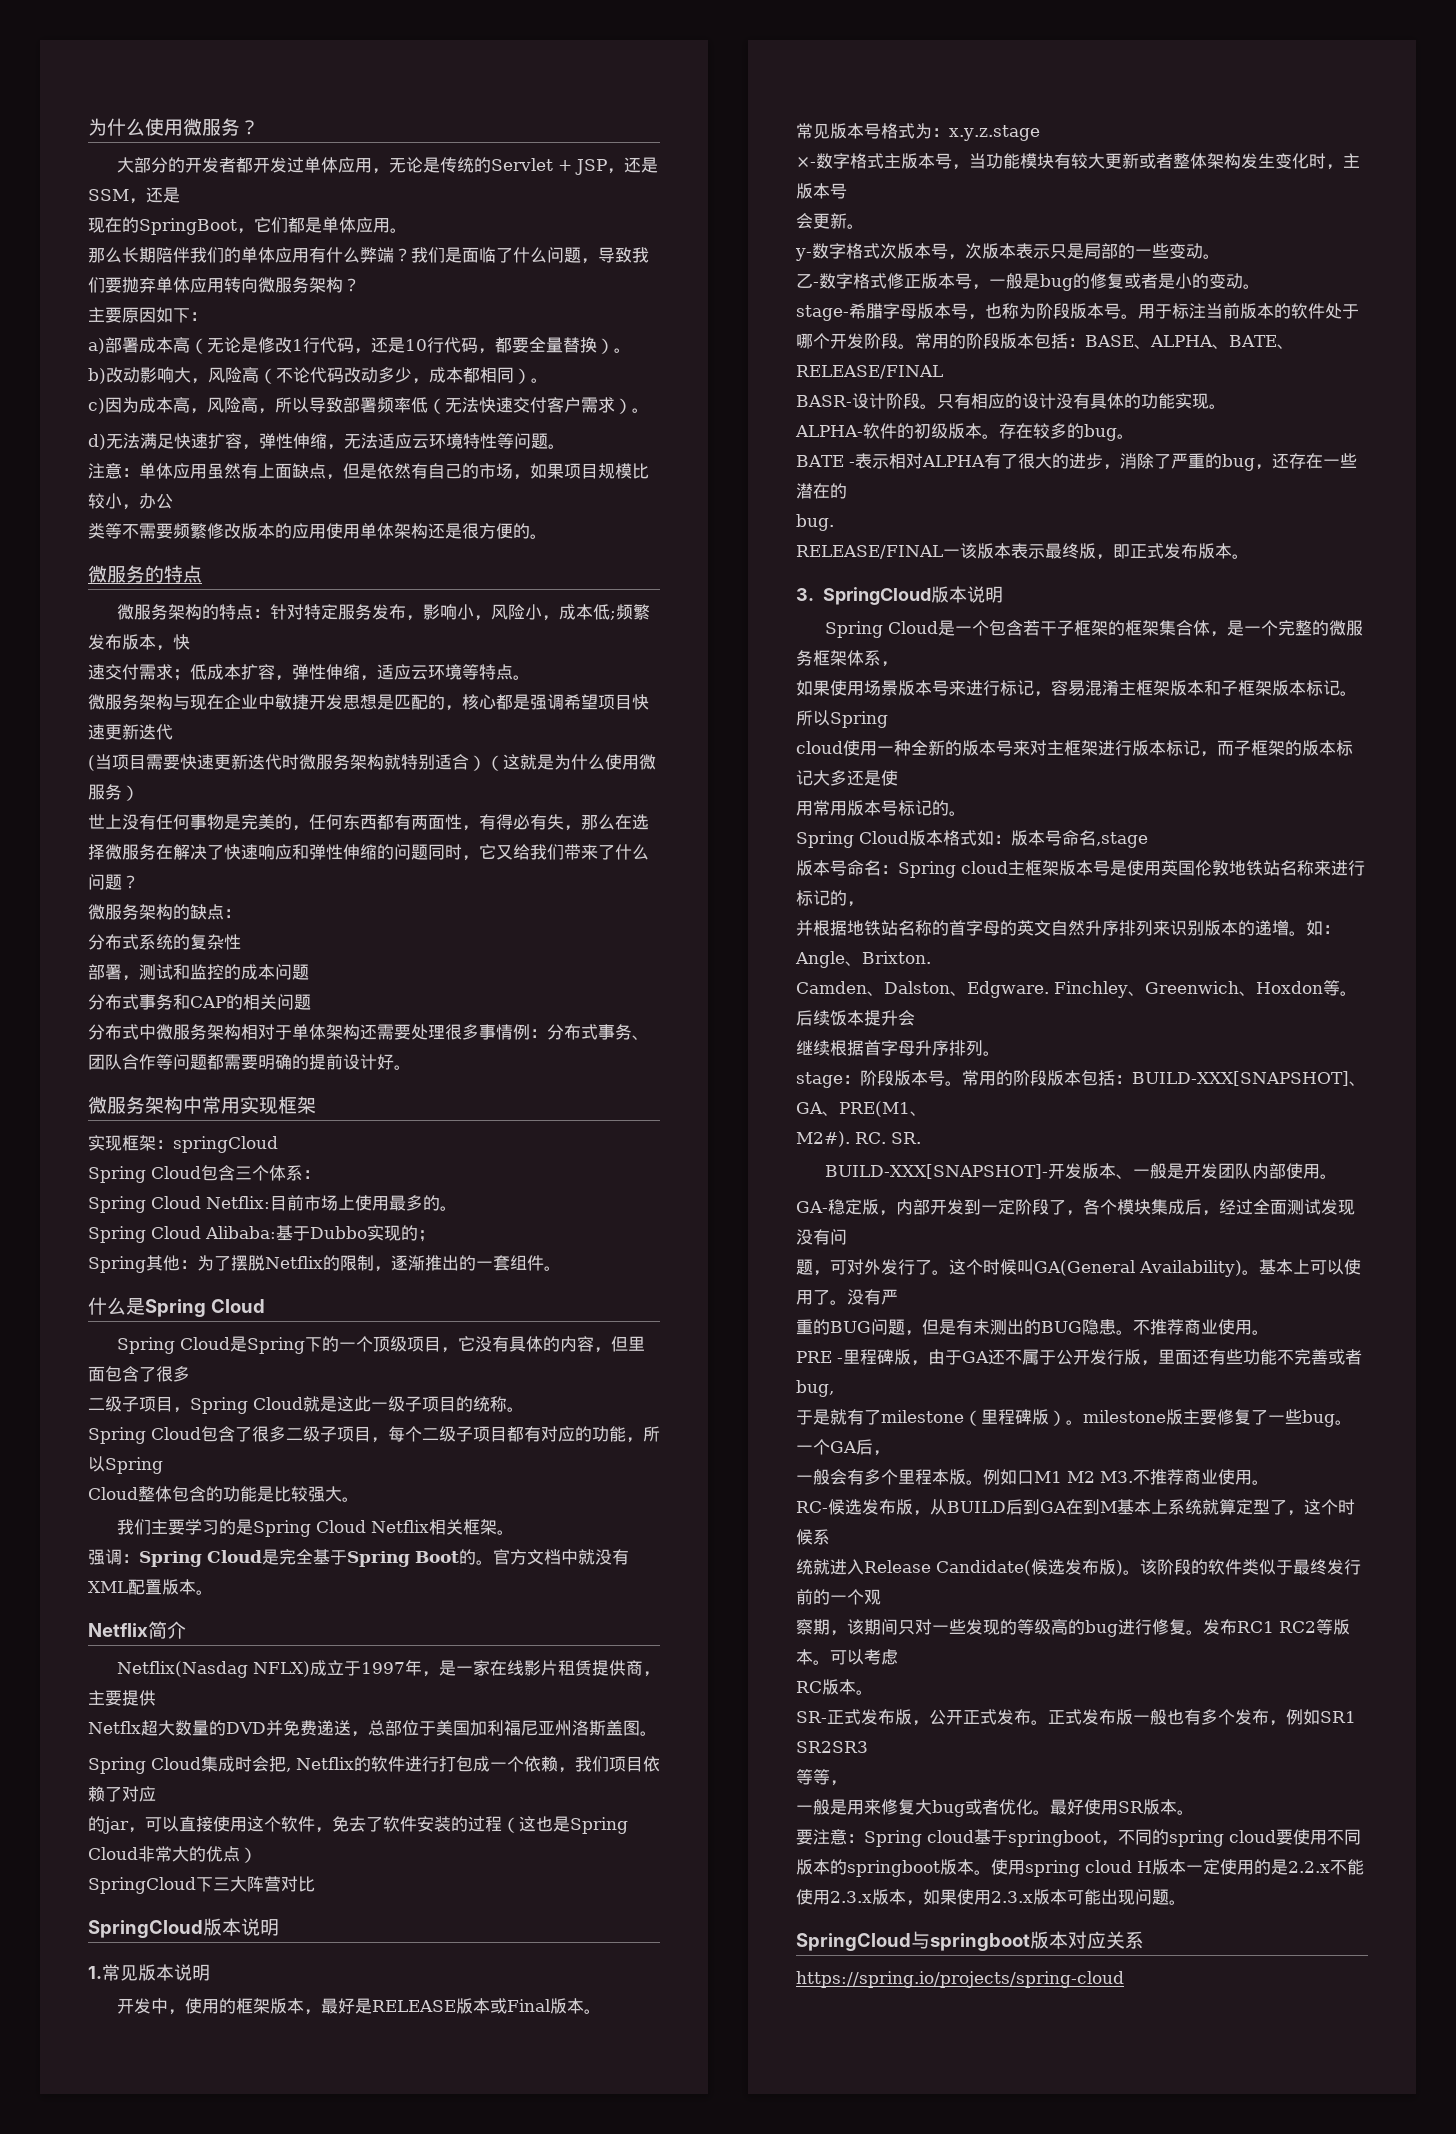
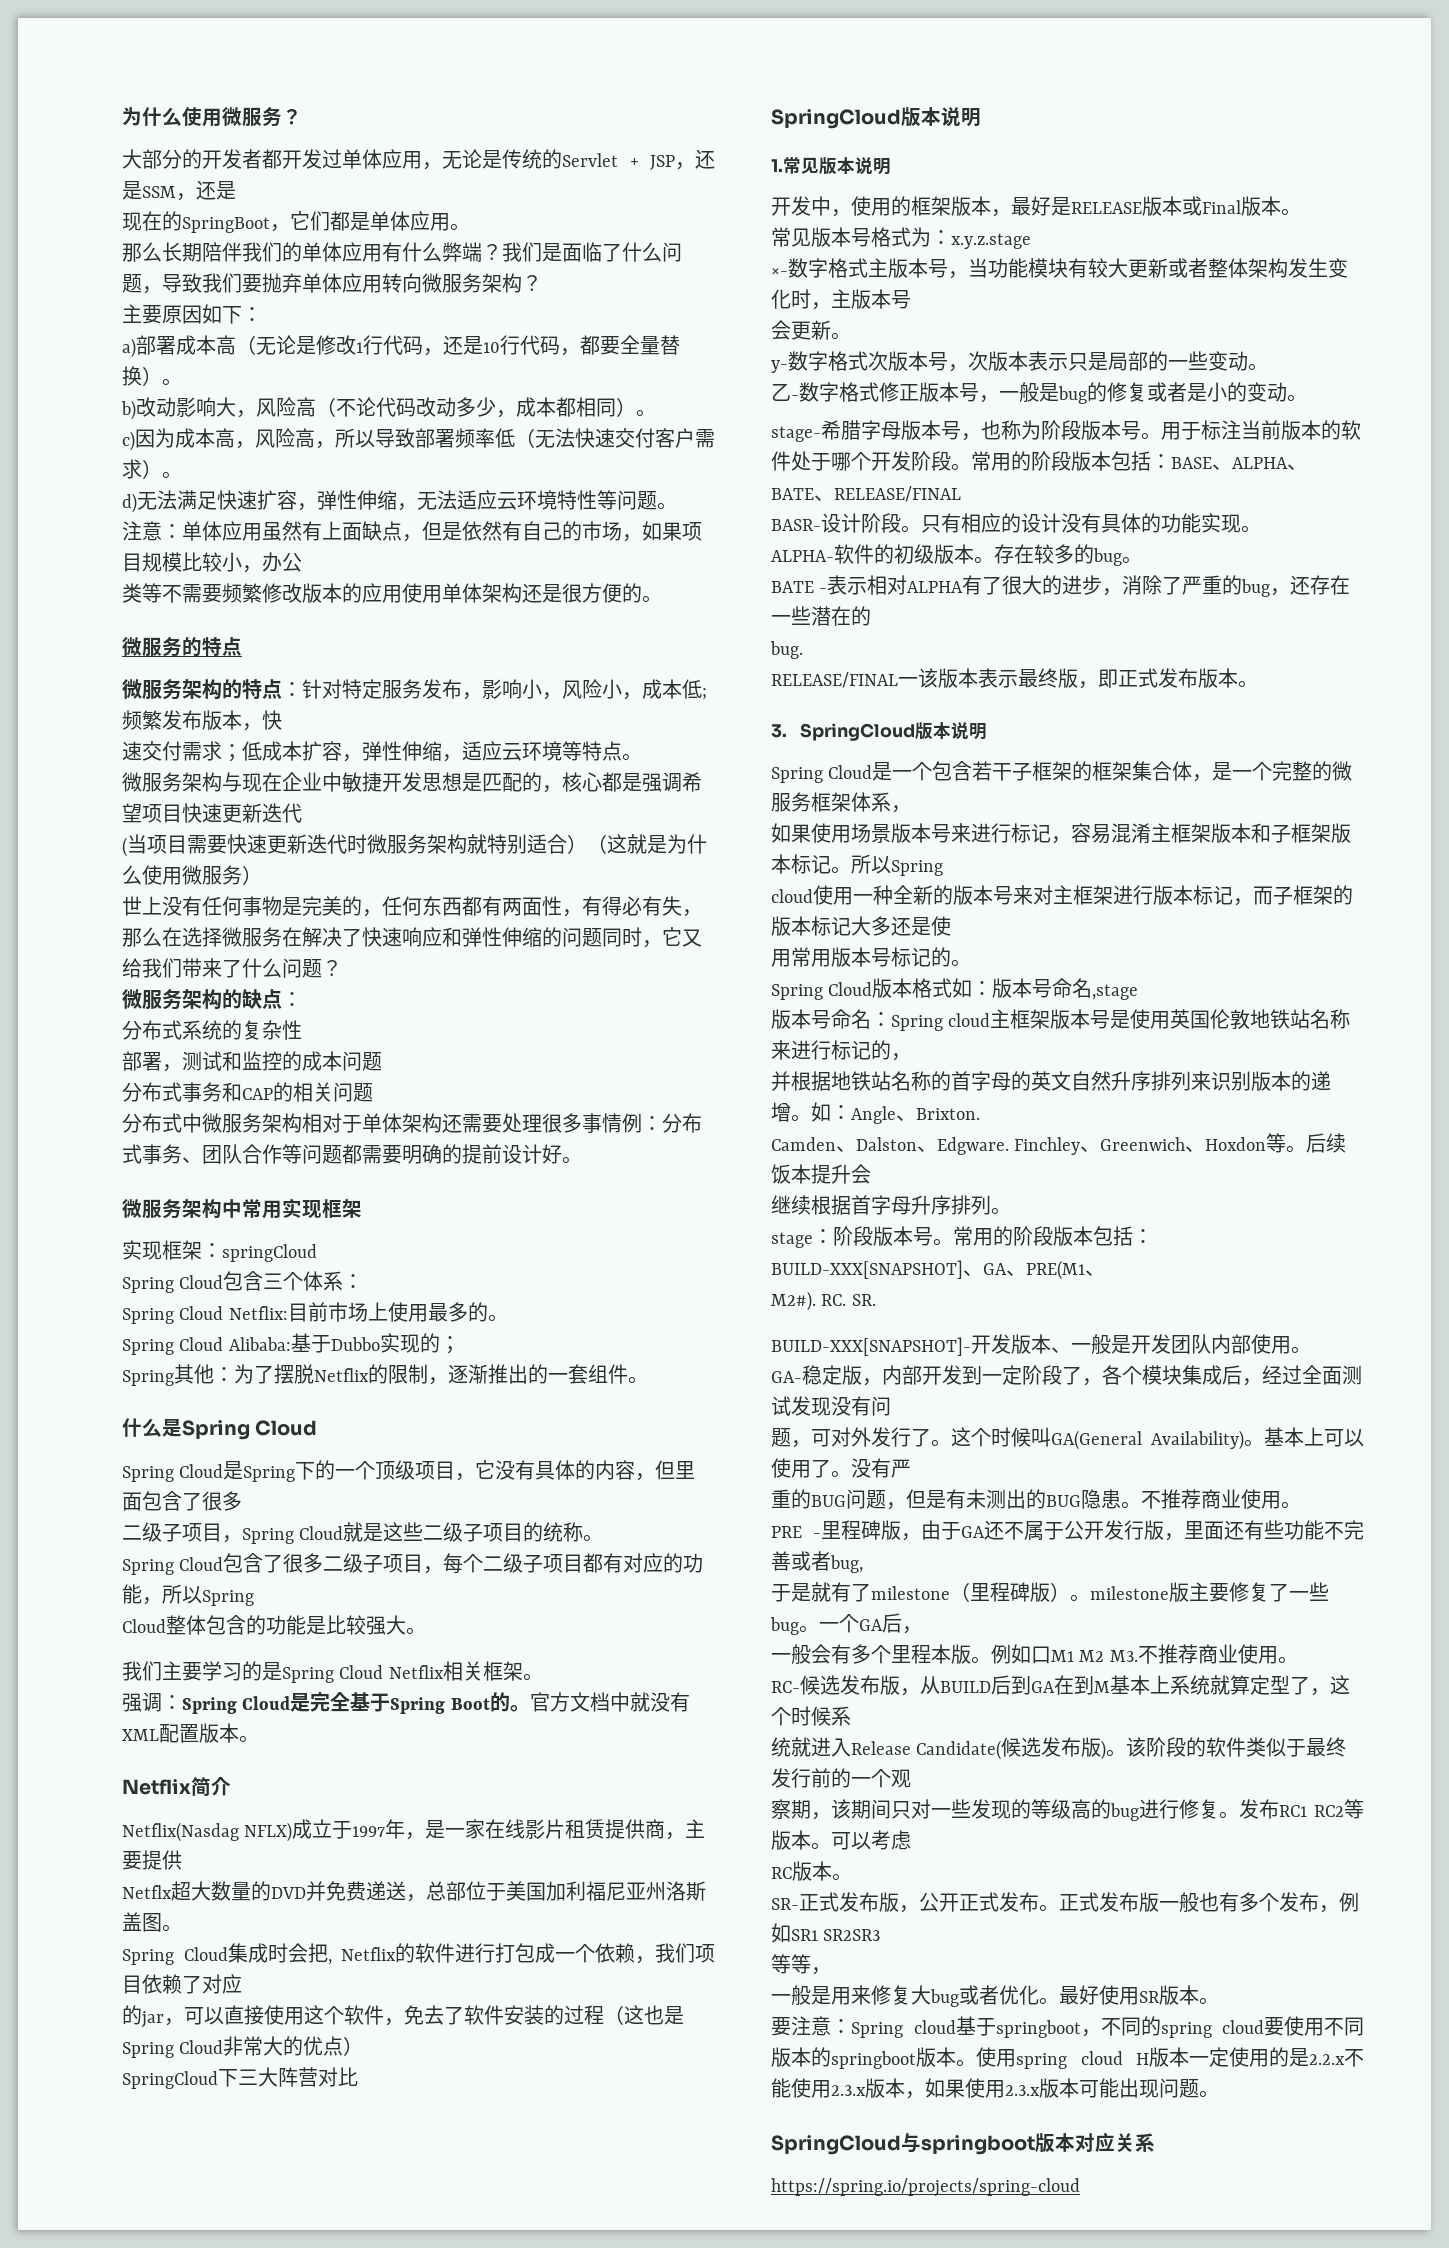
[354,1396,388,1412] 此一 -> [403,1522,444,1541] 些二

